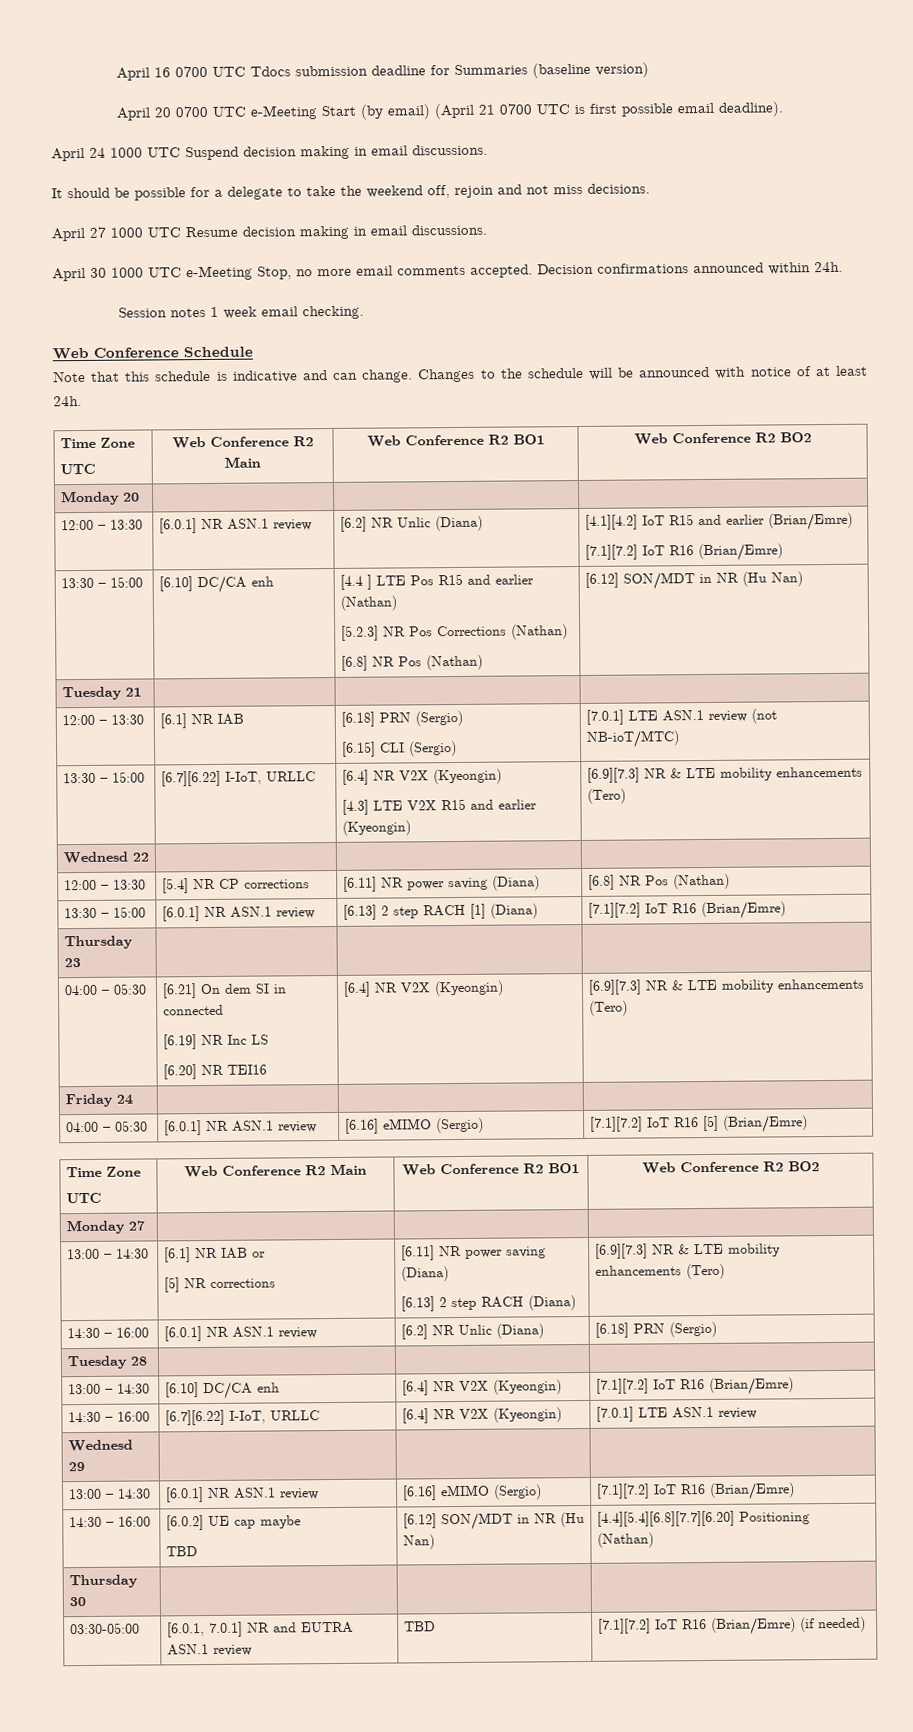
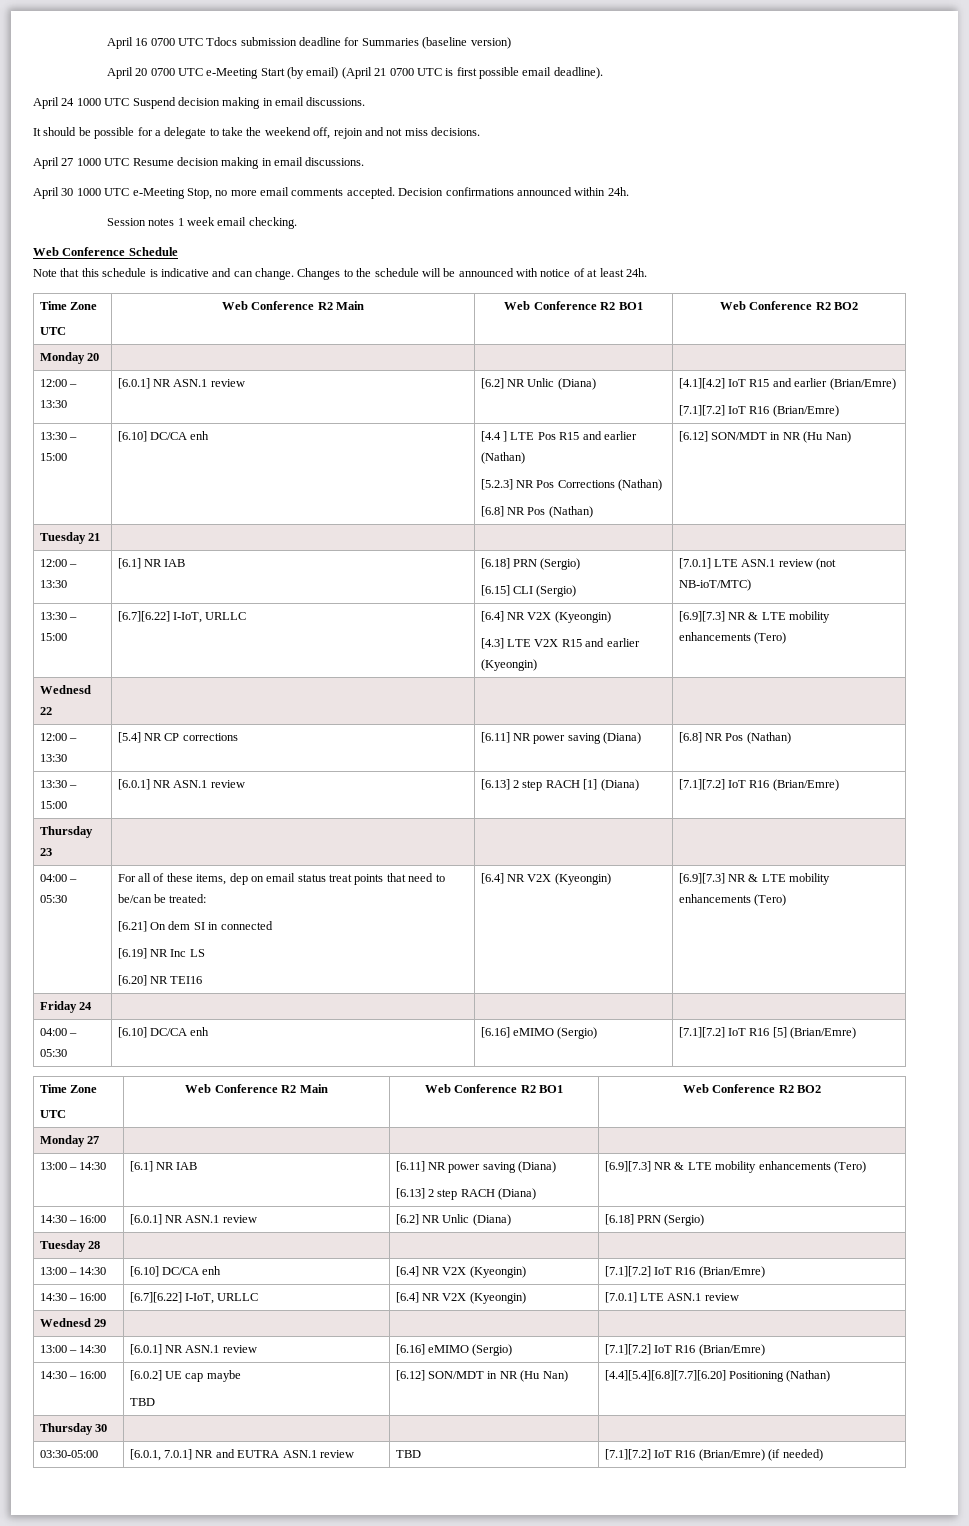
(147, 989) none -> [117,873,445,885] [117,894,207,903] For all of these items, dep on email status treat points that need to be/can be treated: //
[163,1120,317,1136] [6.0.1] NR ASN.1 review -> [117,1027,210,1038] [6.10] DC/CA enh
[251,1251,266,1258] [163,1277,276,1293] or // [5] NR corrections -> (198, 1166) none

